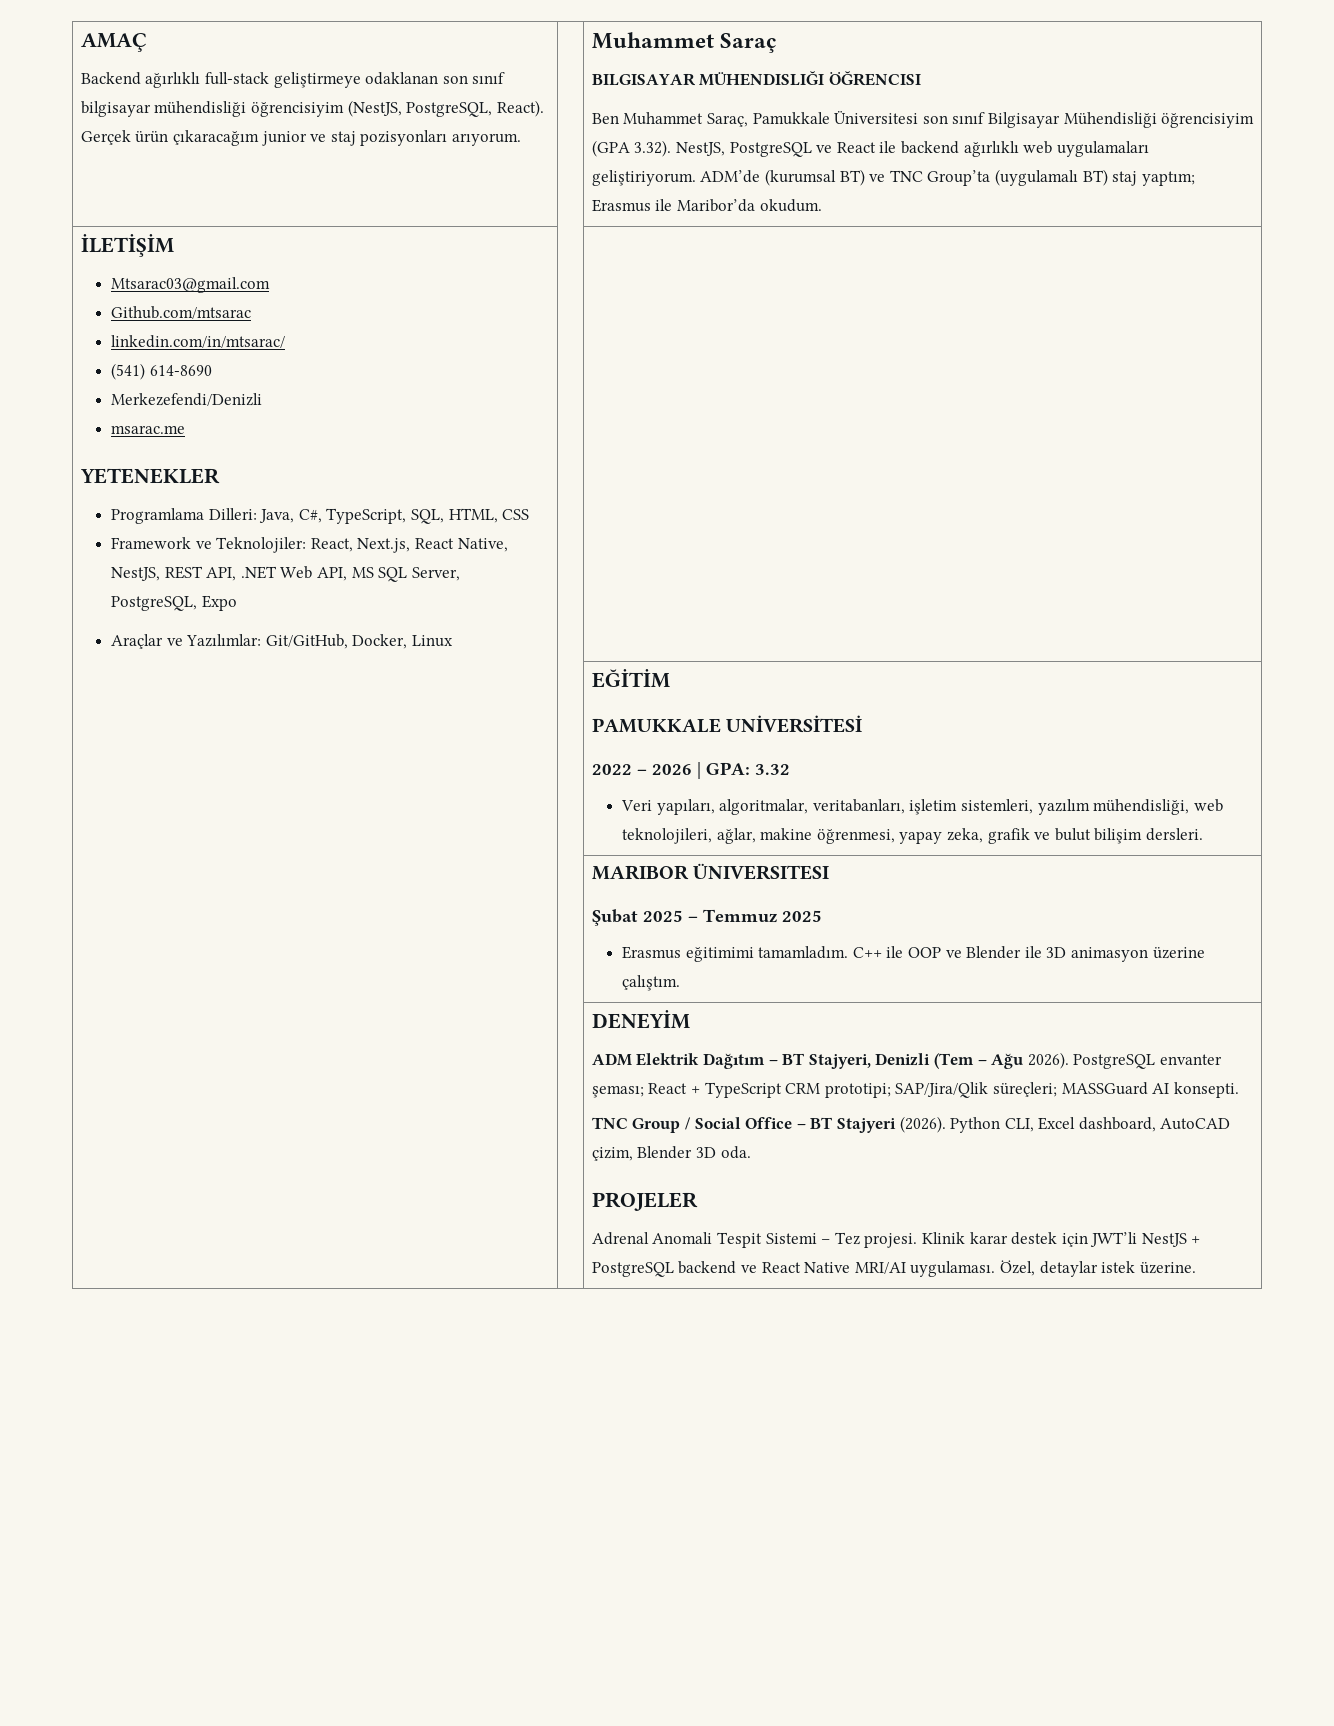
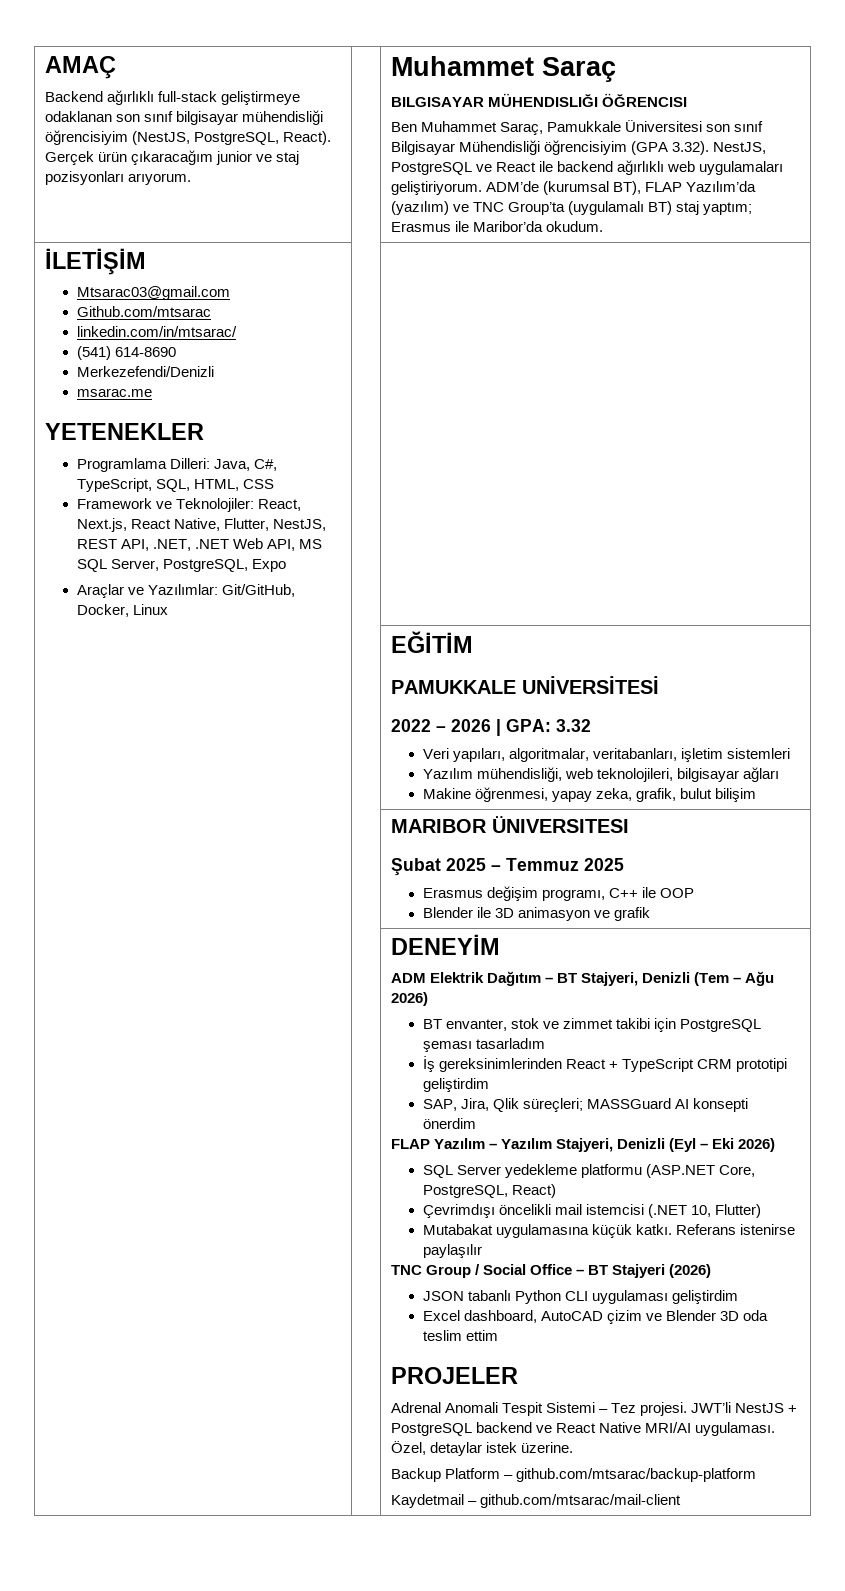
[839,169,865,186] BT) -> [612,181,756,195] [390,201,449,215] BT), FLAP Yazılım’da (yazılım)
(508, 545) none -> [223,518,269,531] Flutter,
(237, 574) none -> [152,539,191,551] .NET,
[961,799,1090,815] sistemleri, yazılım -> [726,748,790,759] [422,768,473,779] sistemleri // Yazılım
[716,828,813,844] ağlar, makine -> [676,767,779,782] [422,788,471,799] bilgisayar ağları // Makine
[987,828,1051,844] grafik ve -> [635,788,676,802] grafik,
[1146,828,1204,841] dersleri. -> (756, 795) none
[685,946,849,962] eğitimimi tamamladım. -> [486,886,605,901] değişim programı,
[945,950,962,958] ve -> (694, 893) //
[1152,947,1205,959] [622,975,681,991] üzerine çalıştım. -> [593,907,650,921] ve grafik
[1027,1052,1222,1069] [591,1082,1239,1098] 2026). PostgreSQL envanter şeması; React + TypeScript CRM prototipi; SAP/Jira/Qlik süreçleri; MASSGuard AI konsepti. -> [390,992,428,1006] [422,1018,761,1032] [422,1038,545,1052] [422,1056,787,1072] [422,1078,489,1092] [422,1098,748,1112] [422,1118,476,1129] [390,1138,776,1152] [422,1164,755,1178] [422,1184,556,1198] [422,1204,761,1218] [422,1224,795,1238] [422,1244,482,1258] 2026) // BT envanter, stok ve zimmet takibi için PostgreSQL şeması tasarladım // İş gereksinimlerinden React + TypeScript CRM prototipi geliştirdim // SAP, Jira, Qlik süreçleri; MASSGuard AI konsepti önerdim // FLAP Yazılım – Yazılım Stajyeri, Denizli (Eyl – Eki 2026) // SQL Server yedekleme platformu (ASP.NET Core, PostgreSQL, React) // Çevrimdışı öncelikli mail istemcisi (.NET 10, Flutter) // Mutabakat uygulamasına küçük katkı. Referans istenirse paylaşılır
[899,1116,1231,1133] [591,1146,751,1161] (2026). Python CLI, Excel dashboard, AutoCAD çizim, Blender 3D oda. -> [669,1264,712,1278] [422,1290,738,1304] [422,1310,768,1324] [422,1330,498,1341] (2026) // JSON tabanlı Python CLI uygulaması geliştirdim // Excel dashboard, AutoCAD çizim ve Blender 3D oda teslim ettim
[921,1232,1088,1247] Klinik karar destek için -> (687, 1409) none
(1196, 1268) none -> [390,1468,756,1482] [390,1494,681,1508] // Backup Platform – github.com/mtsarac/backup-platform // Kaydetmail – github.com/mtsarac/mail-client

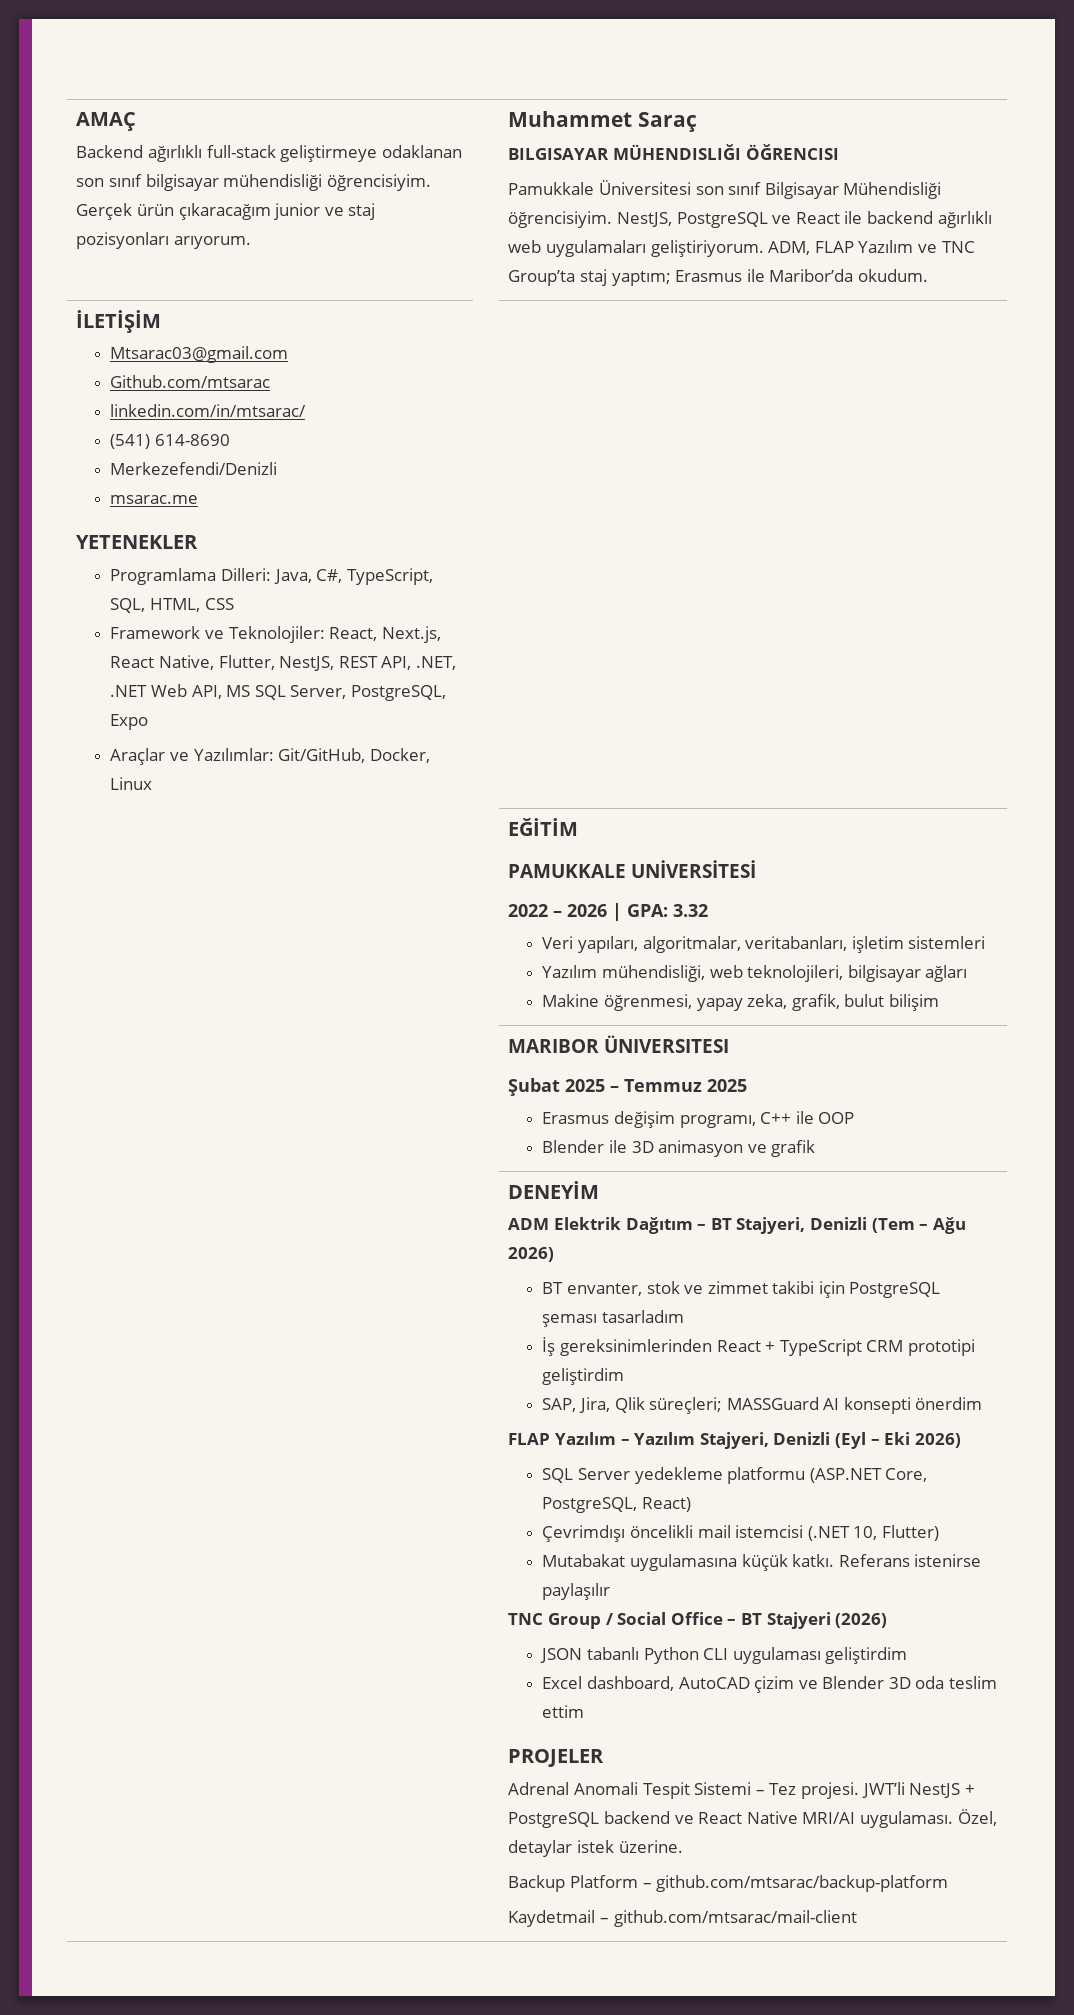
[44,130,331,145] öğrencisiyim (NestJS, PostgreSQL, React). -> [326,174,431,191] öğrencisiyim.
[390,121,543,135] Ben Muhammet Saraç, -> (839, 152) none
[543,140,709,155] öğrencisiyim (GPA 3.32). -> [508,211,613,228] öğrencisiyim.
[485,181,756,195] [390,201,449,215] ADM’de (kurumsal BT), FLAP Yazılım’da (yazılım) -> [768,240,914,255] ADM, FLAP Yazılım
[567,201,672,215] (uygulamalı BT) -> (576, 278) none

